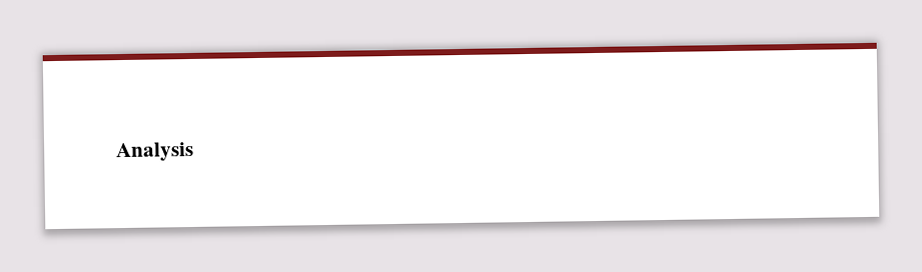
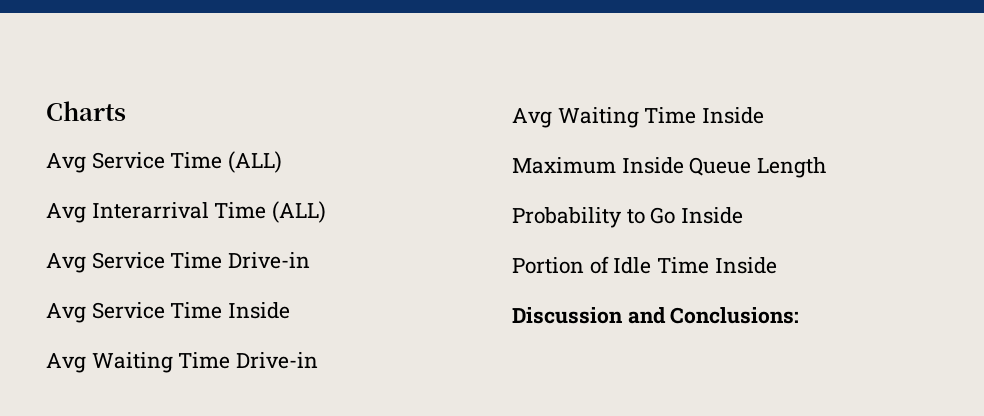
[116,141,194,163] Analysis -> [46,101,126,121] [46,151,283,173] [46,201,327,223] [46,252,311,273] [46,302,291,323] [46,352,319,373] [512,107,765,128] [512,157,827,178] [512,207,744,228] [512,256,777,274] [512,307,800,324] Charts // Avg Service Time (ALL) // Avg Interarrival Time (ALL) // Avg Service Time Drive-in // Avg Service Time Inside // Avg Waiting Time Drive-in // Avg Waiting Time Inside // Maximum Inside Queue Length // Probability to Go Inside // Portion of Idle Time Inside // Discussion and Conclusions:

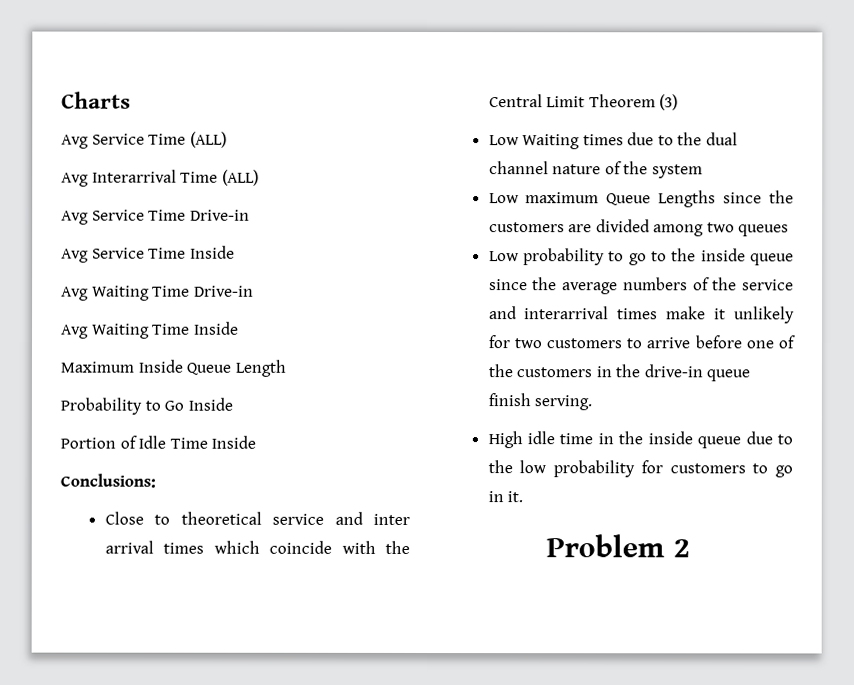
[512,307,800,324] Discussion and Conclusions: -> [60,473,156,488] [104,511,410,525] [104,540,410,554] [488,94,679,111] [488,132,739,150] [488,161,703,179] [488,190,794,208] [488,219,790,237] [488,248,794,266] [488,277,794,295] [488,306,795,324] [487,335,796,349] [487,364,751,382] [487,393,593,411] [487,431,793,449] [487,460,793,478] [487,491,524,503] [546,534,690,558] Conclusions: // Close to theoretical service and inter arrival times which coincide with the Central Limit Theorem (3) // Low Waiting times due to the dual channel nature of the system // Low maximum Queue Lengths since the customers are divided among two queues // Low probability to go to the inside queue since the average numbers of the service and interarrival times make it unlikely for two customers to arrive before one of the customers in the drive-in queue finish serving. // High idle time in the inside queue due to the low probability for customers to go in it. // Problem 2

